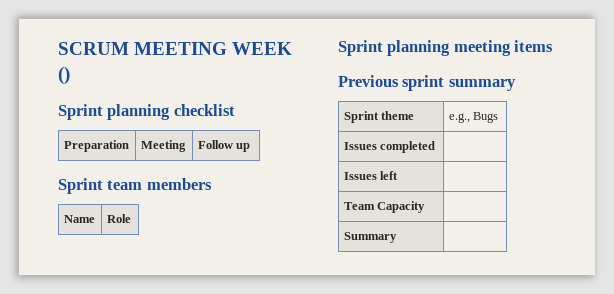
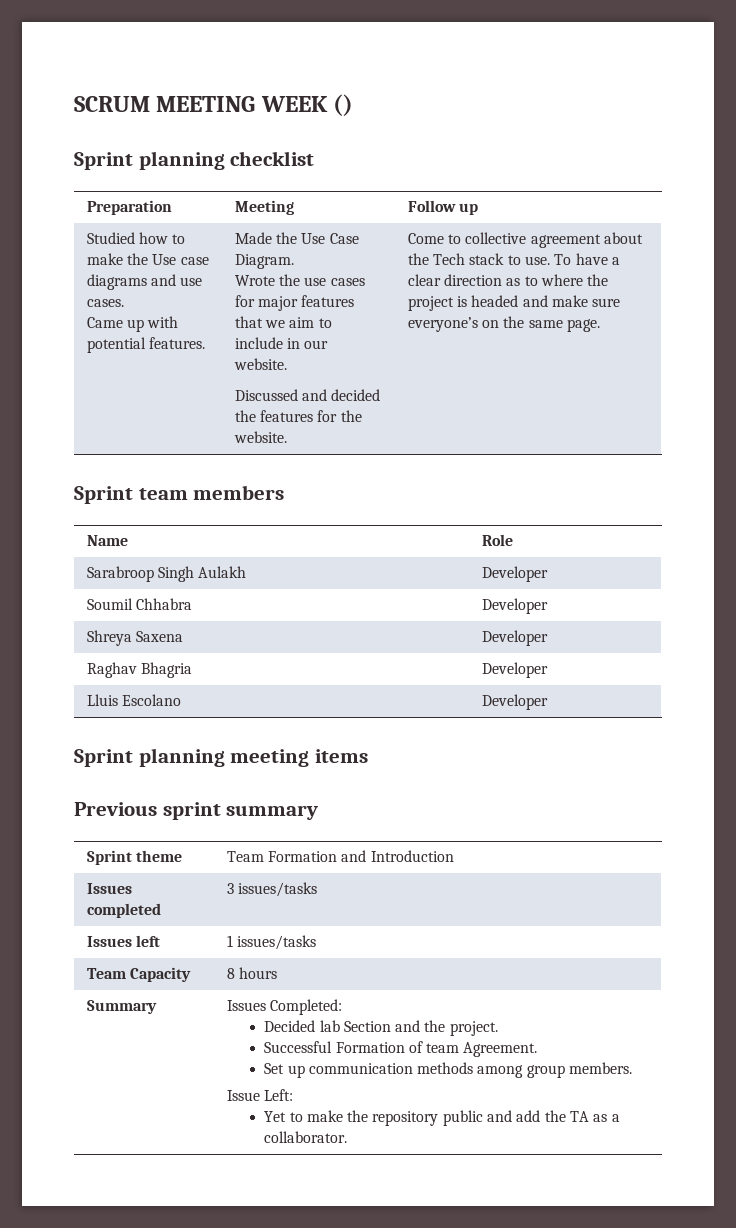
(251, 147) none -> [86,232,186,244] [86,253,209,265] [86,274,203,290] [86,299,124,307] [86,316,179,332] [86,337,206,353] [234,232,359,244] [234,254,294,269] [234,274,365,286] [234,295,355,311] [234,316,332,328] [234,337,329,349] [233,358,287,370] [234,389,381,401] [234,410,362,422] [233,431,287,443] [407,232,644,248] [407,253,620,265] [407,274,609,286] [407,295,621,311] [407,316,601,332] // Studied how to make the Use case diagrams and use cases. // Came up with potential features. | Made the Use Case Diagram. // Wrote the use cases for major features that we aim to include in our website. // Discussed and decided the features for the website. | Come to collective agreement about the Tech stack to use. To have a clear direction as to where the project is headed and make sure everyone’s on the same page.
(131, 218) none -> [86,566,247,582] [481,566,548,582] [86,598,193,610] [481,598,548,614] [86,630,184,646] [481,630,548,646] [86,662,193,678] [481,662,548,678] [86,694,182,706] [481,694,548,710] // Sarabroop Singh Aulakh | Developer // Soumil Chhabra | Developer // Shreya Saxena | Developer // Raghav Bhagria | Developer // Lluis Escolano | Developer
[448,112,499,123] e.g., Bugs -> [226,850,454,862] Team Formation and Introduction
(436, 147) none -> [226,882,318,897] 3 issues/tasks
(399, 175) none -> [226,935,317,950] 1 issues/tasks
(426, 207) none -> [226,967,278,979] 8 hours
(397, 237) none -> [226,999,343,1015] [264,1020,498,1036] [264,1041,538,1057] [264,1062,633,1078] [226,1089,294,1101] [264,1110,620,1126] [264,1131,348,1143] Issues Completed: // Decided lab Section and the project. // Successful Formation of team Agreement. // Set up communication methods among group members. // Issue Left: // Yet to make the repository public and add the TA as a collaborator.

